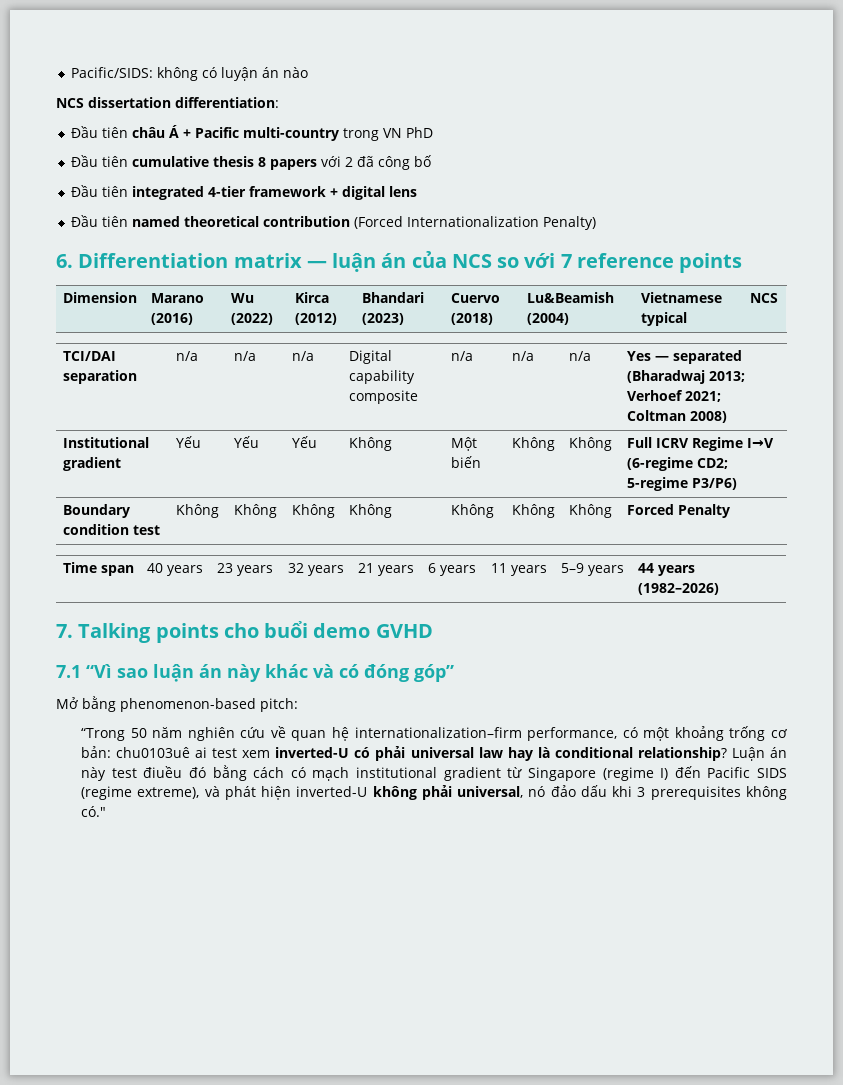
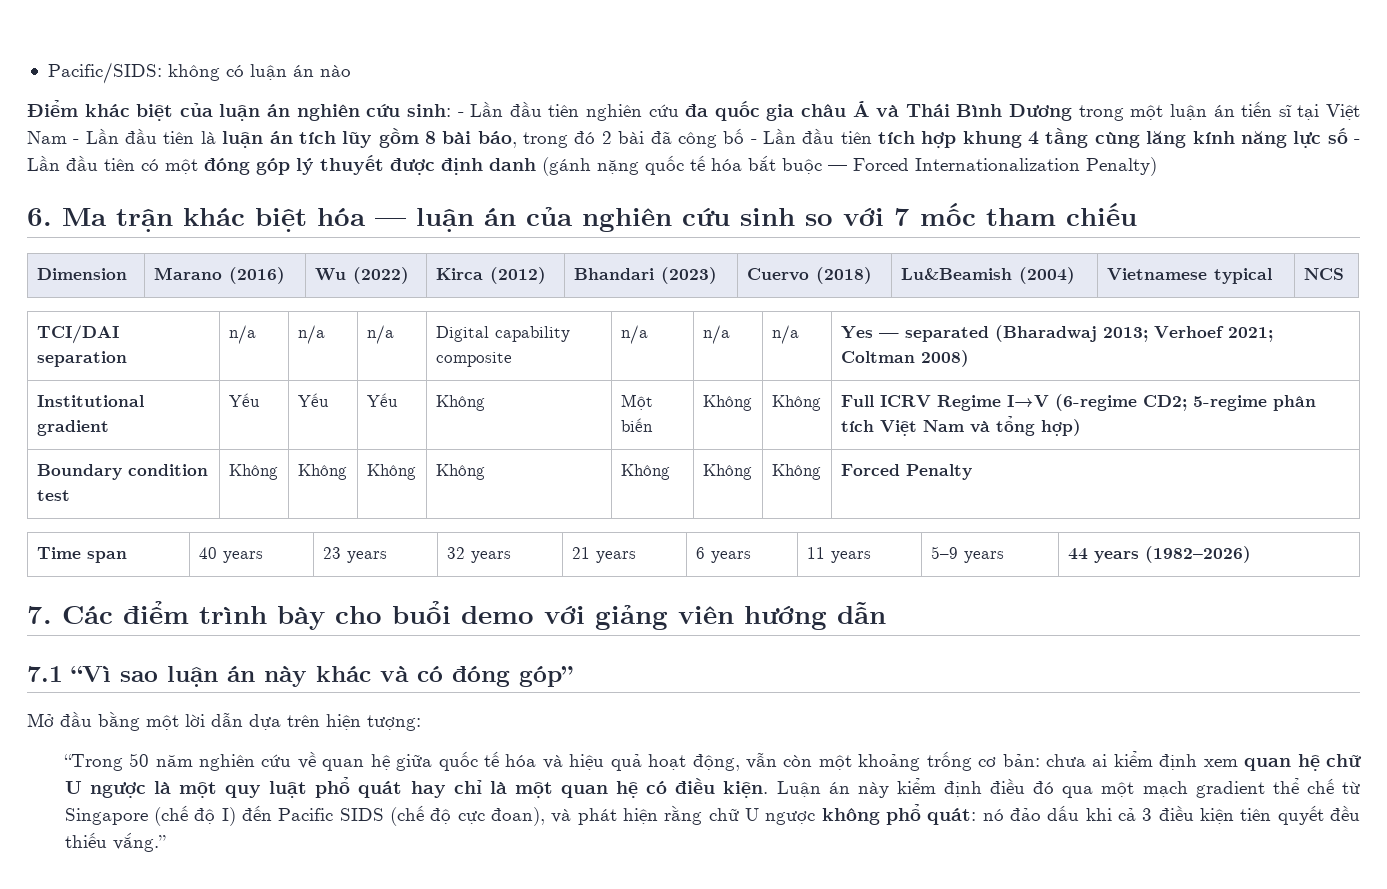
[221,67,259,81] luyận -> [249,64,287,80] luận
[56,97,279,108] [71,125,434,141] [71,155,432,170] [71,185,418,200] [71,215,597,230] [56,251,743,273] NCS dissertation differentiation: // Đầu tiên châu Á + Pacific multi-country trong VN PhD // Đầu tiên cumulative thesis 8 papers với 2 đã công bố // Đầu tiên integrated 4-tier framework + digital lens // Đầu tiên named theoretical contribution (Forced Internationalization Penalty) // 6. Differentiation matrix — luận án của NCS so với 7 reference points -> [27,100,1360,121] [27,128,1360,148] [27,155,1157,176] [27,203,1137,232] Điểm khác biệt của luận án nghiên cứu sinh: - Lần đầu tiên nghiên cứu đa quốc gia châu Á và Thái Bình Dương trong một luận án tiến sĩ tại Việt Nam - Lần đầu tiên là luận án tích lũy gồm 8 bài báo, trong đó 2 bài đã công bố - Lần đầu tiên tích hợp khung 4 tầng cùng lăng kính năng lực số - Lần đầu tiên có một đóng góp lý thuyết được định danh (gánh nặng quốc tế hóa bắt buộc — Forced Internationalization Penalty) // 6. Ma trận khác biệt hóa — luận án của nghiên cứu sinh so với 7 mốc tham chiếu
[691,478,737,490] P3/P6) -> [1272,395,1316,411] [840,416,1081,436] phân tích Việt Nam và tổng hợp)
[78,621,433,643] Talking points cho buổi demo GVHD -> [62,601,886,630] Các điểm trình bày cho buổi demo với giảng viên hướng dẫn
[82,696,298,712] bằng phenomenon-based pitch: -> [60,711,421,731] đầu bằng một lời dẫn dựa trên hiện tượng:
[354,727,638,741] internationalization–firm performance, có -> [396,751,813,771] giữa quốc tế hóa và hiệu quả hoạt động, vẫn còn
[116,746,788,761] [81,765,788,781] [81,785,788,800] [81,806,107,817] chu0103uê ai test xem inverted-U có phải universal law hay là conditional relationship? Luận án này test điuều đó bằng cách có mạch institutional gradient từ Singapore (regime I) đến Pacific SIDS (regime extreme), và phát hiện inverted-U không phải universal, nó đảo dấu khi 3 prerequisites không có." -> [1045,751,1362,771] [64,777,1360,798] [64,804,1361,826] [64,832,166,852] chưa ai kiểm định xem quan hệ chữ U ngược là một quy luật phổ quát hay chỉ là một quan hệ có điều kiện. Luận án này kiểm định điều đó qua một mạch gradient thể chế từ Singapore (chế độ I) đến Pacific SIDS (chế độ cực đoan), và phát hiện rằng chữ U ngược không phổ quát: nó đảo dấu khi cả 3 điều kiện tiên quyết đều thiếu vắng.”

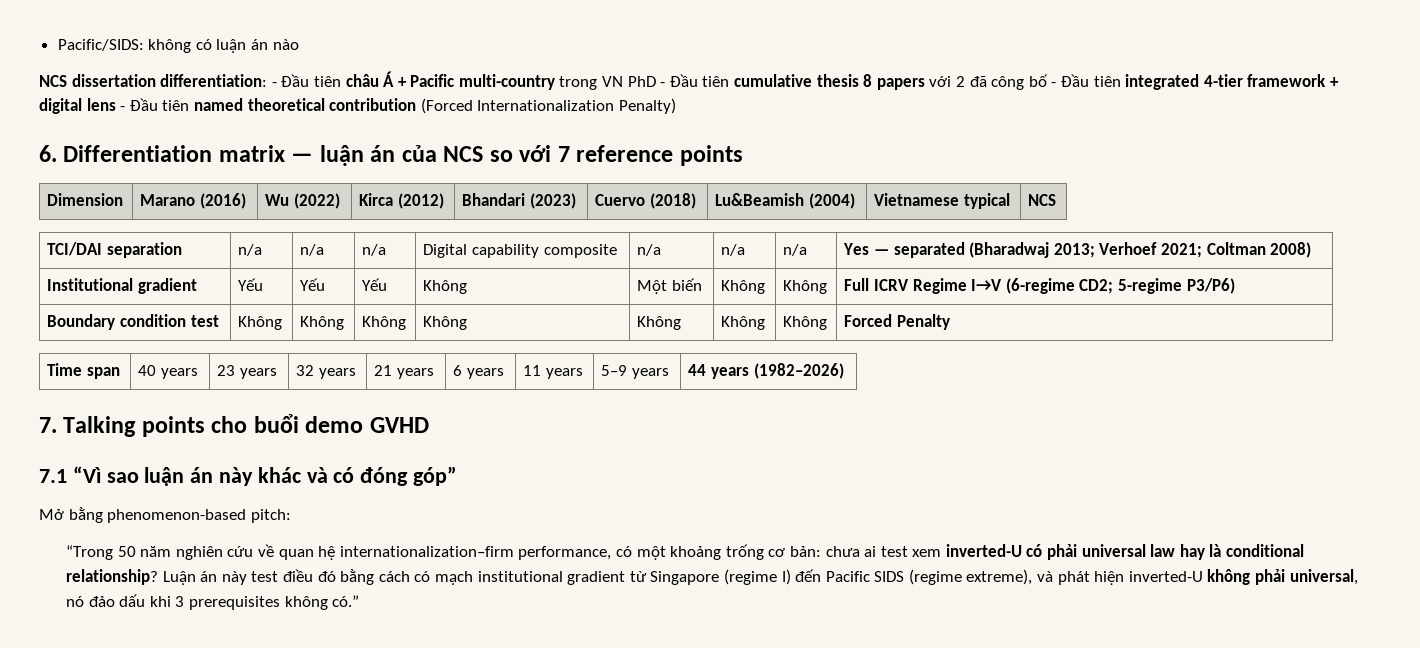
[27,100,1360,121] [27,128,1360,148] [27,155,1157,176] [27,203,1137,232] Điểm khác biệt của luận án nghiên cứu sinh: - Lần đầu tiên nghiên cứu đa quốc gia châu Á và Thái Bình Dương trong một luận án tiến sĩ tại Việt Nam - Lần đầu tiên là luận án tích lũy gồm 8 bài báo, trong đó 2 bài đã công bố - Lần đầu tiên tích hợp khung 4 tầng cùng lăng kính năng lực số - Lần đầu tiên có một đóng góp lý thuyết được định danh (gánh nặng quốc tế hóa bắt buộc — Forced Internationalization Penalty) // 6. Ma trận khác biệt hóa — luận án của nghiên cứu sinh so với 7 mốc tham chiếu -> [39,71,1339,90] [39,98,676,114] [39,145,743,166] NCS dissertation differentiation: - Đầu tiên châu Á + Pacific multi-country trong VN PhD - Đầu tiên cumulative thesis 8 papers với 2 đã công bố - Đầu tiên integrated 4-tier framework + digital lens - Đầu tiên named theoretical contribution (Forced Internationalization Penalty) // 6. Differentiation matrix — luận án của NCS so với 7 reference points
[1272,395,1316,411] [840,416,1081,436] phân tích Việt Nam và tổng hợp) -> [1186,278,1235,294] P3/P6)
[62,601,886,630] Các điểm trình bày cho buổi demo với giảng viên hướng dẫn -> [63,414,429,437] Talking points cho buổi demo GVHD
[60,711,421,731] đầu bằng một lời dẫn dựa trên hiện tượng: -> [68,507,291,523] bằng phenomenon-based pitch:
[396,751,813,771] giữa quốc tế hóa và hiệu quả hoạt động, vẫn còn -> [339,546,632,560] internationalization–firm performance, có
[1113,751,1362,771] [64,777,1360,798] [64,804,1361,826] [64,832,166,852] kiểm định xem quan hệ chữ U ngược là một quy luật phổ quát hay chỉ là một quan hệ có điều kiện. Luận án này kiểm định điều đó qua một mạch gradient thể chế từ Singapore (chế độ I) đến Pacific SIDS (chế độ cực đoan), và phát hiện rằng chữ U ngược không phổ quát: nó đảo dấu khi cả 3 điều kiện tiên quyết đều thiếu vắng.” -> [880,544,1304,560] [66,569,1358,585] [66,594,360,610] test xem inverted-U có phải universal law hay là conditional relationship? Luận án này test điều đó bằng cách có mạch institutional gradient từ Singapore (regime I) đến Pacific SIDS (regime extreme), và phát hiện inverted-U không phải universal, nó đảo dấu khi 3 prerequisites không có.”

